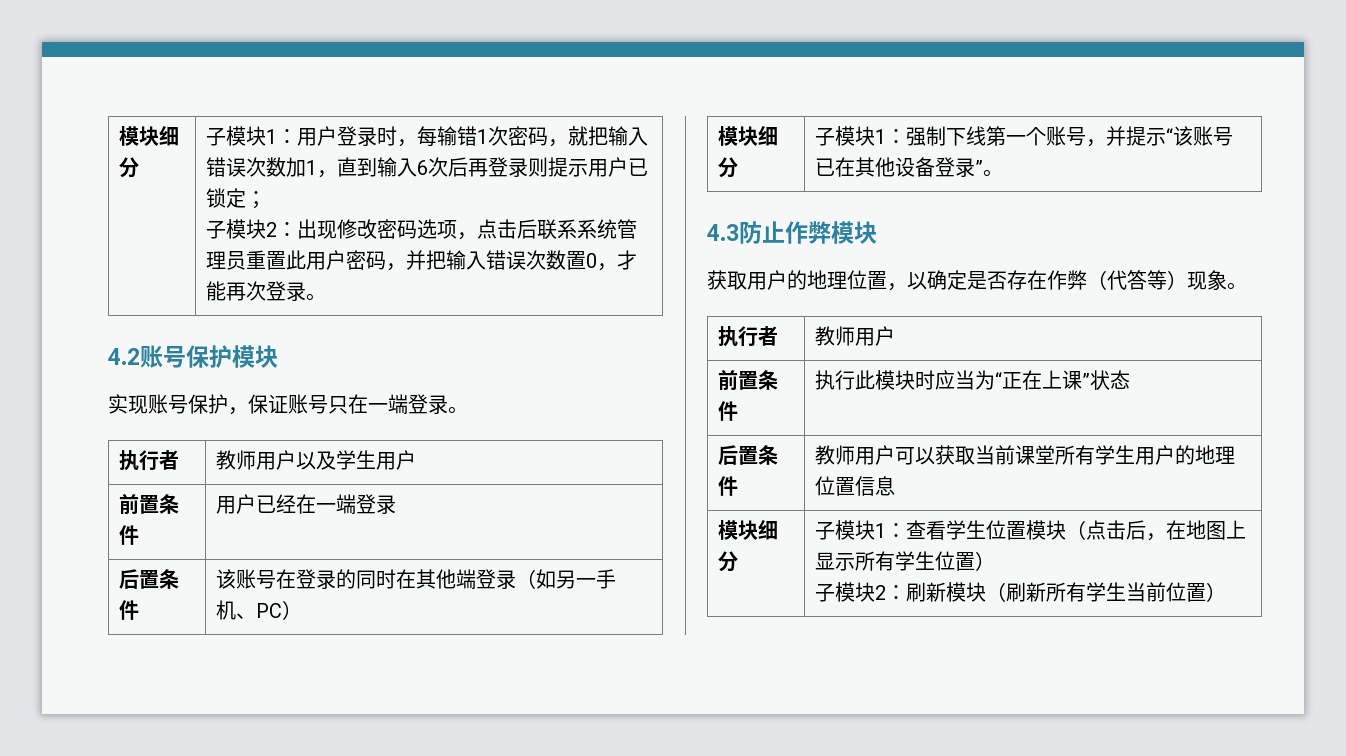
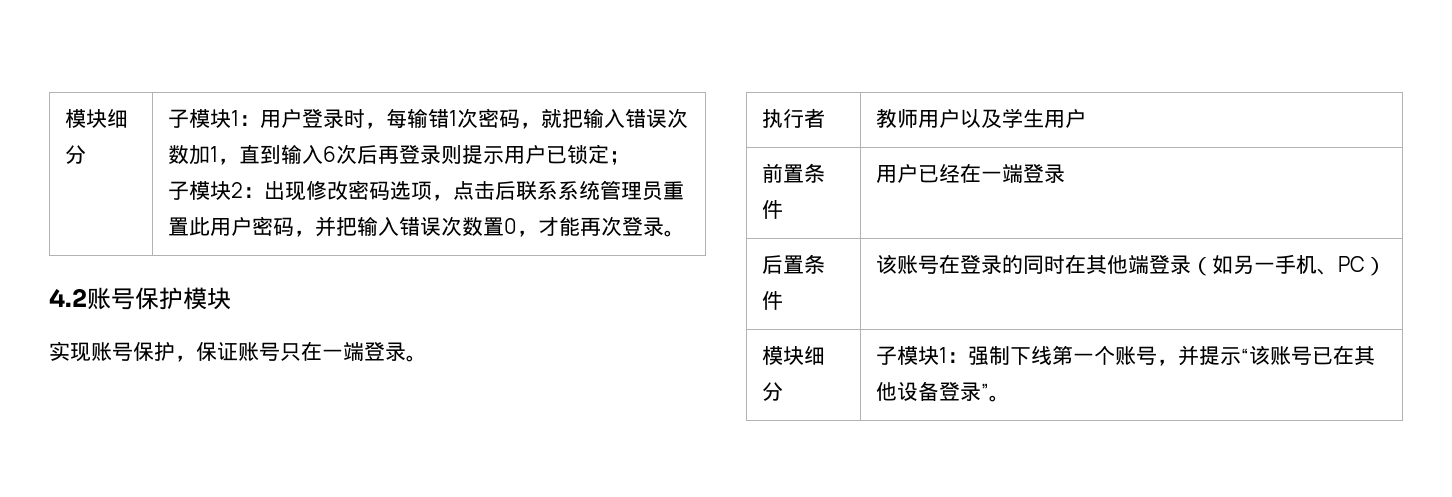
[707,221,877,244] [707,270,1247,291] [717,326,778,347] [814,326,895,346] [717,370,778,391] [717,401,738,421] [814,370,1130,390] [717,445,778,465] [717,476,738,496] [814,445,1235,465] [814,476,895,496] [717,520,778,540] [717,551,738,572] [814,520,1246,541] [814,551,995,571] [814,582,1226,602] // 4.3防止作弊模块 // 获取用户的地理位置，以确定是否存在作弊（代答等）现象。 // 执行者 | 教师用户 // 前置条件 | 执行此模块时应当为“正在上课”状态 // 后置条件 | 教师用户可以获取当前课堂所有学生用户的地理位置信息 // 模块细分 | 子模块1：查看学生位置模块（点击后，在地图上显示所有学生位置） // 子模块2：刷新模块（刷新所有学生当前位置） -> (1010, 398) none

